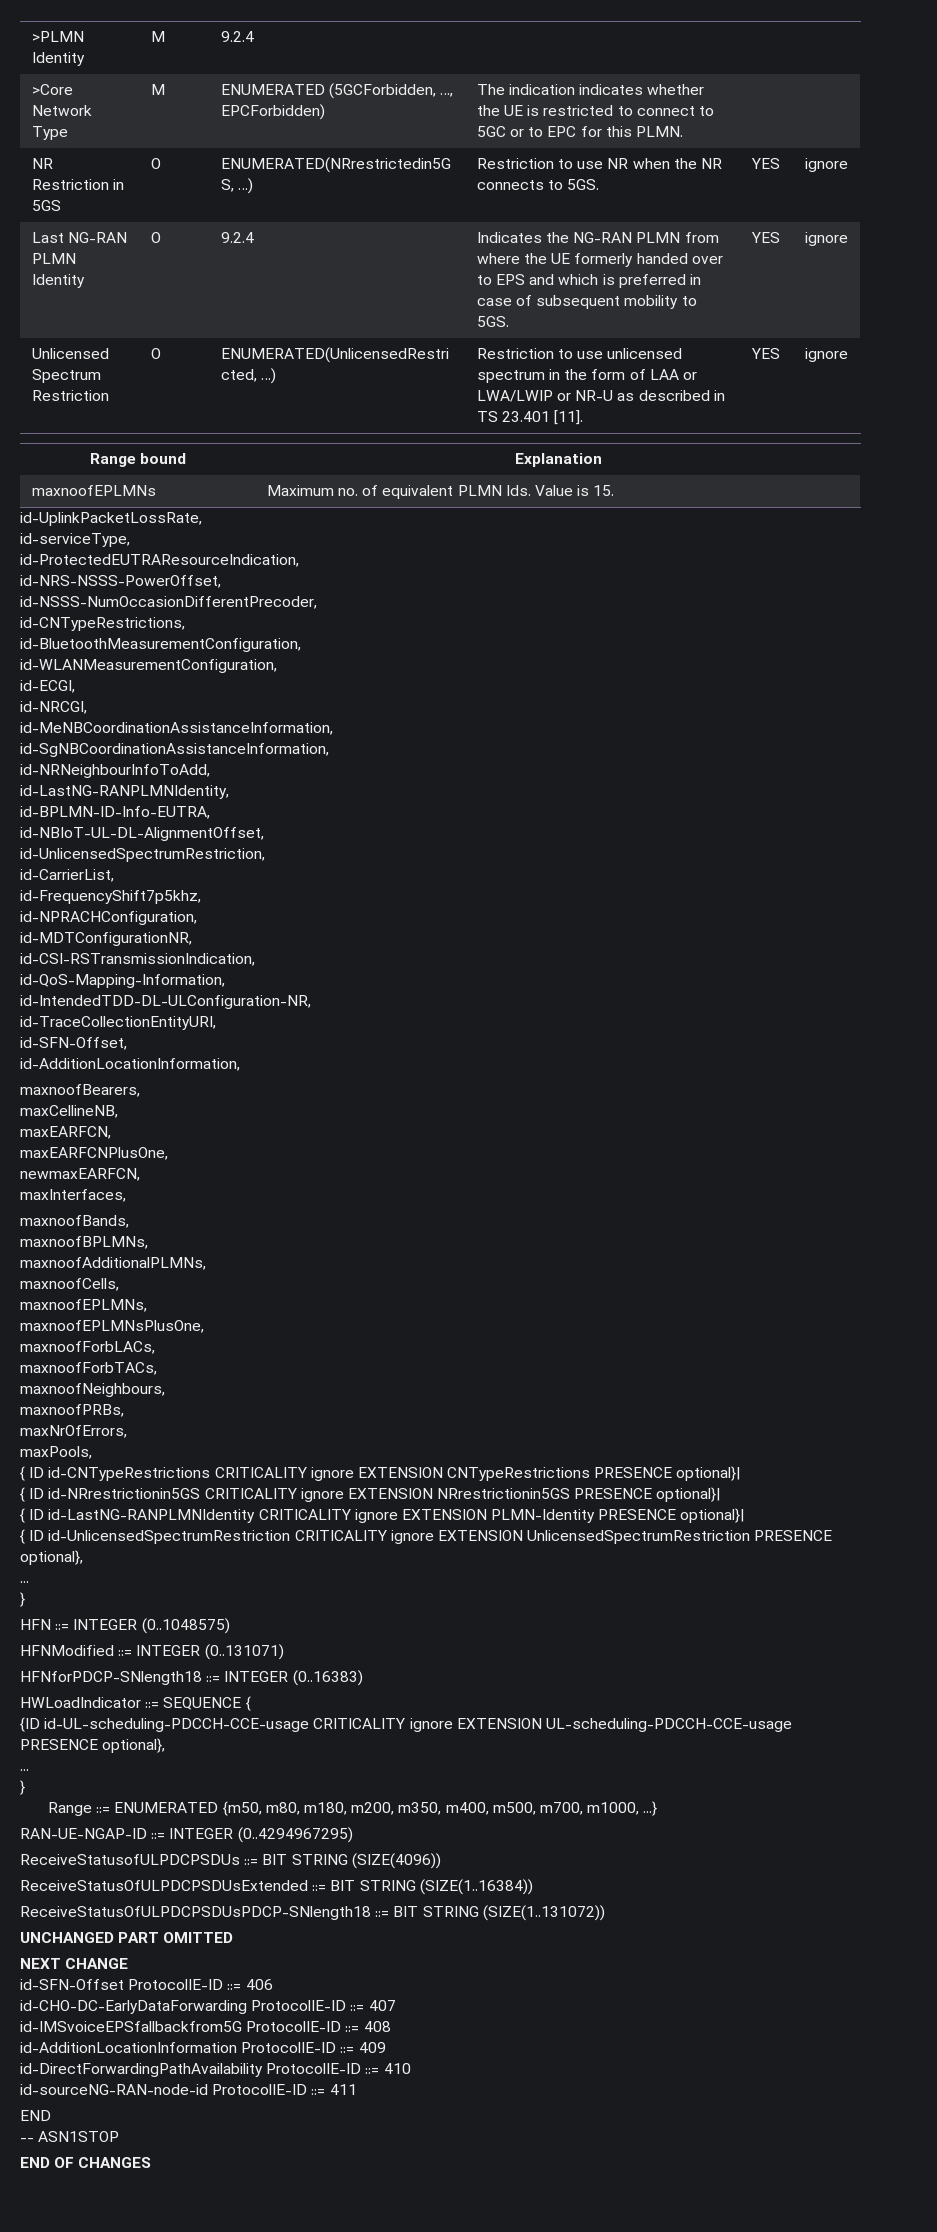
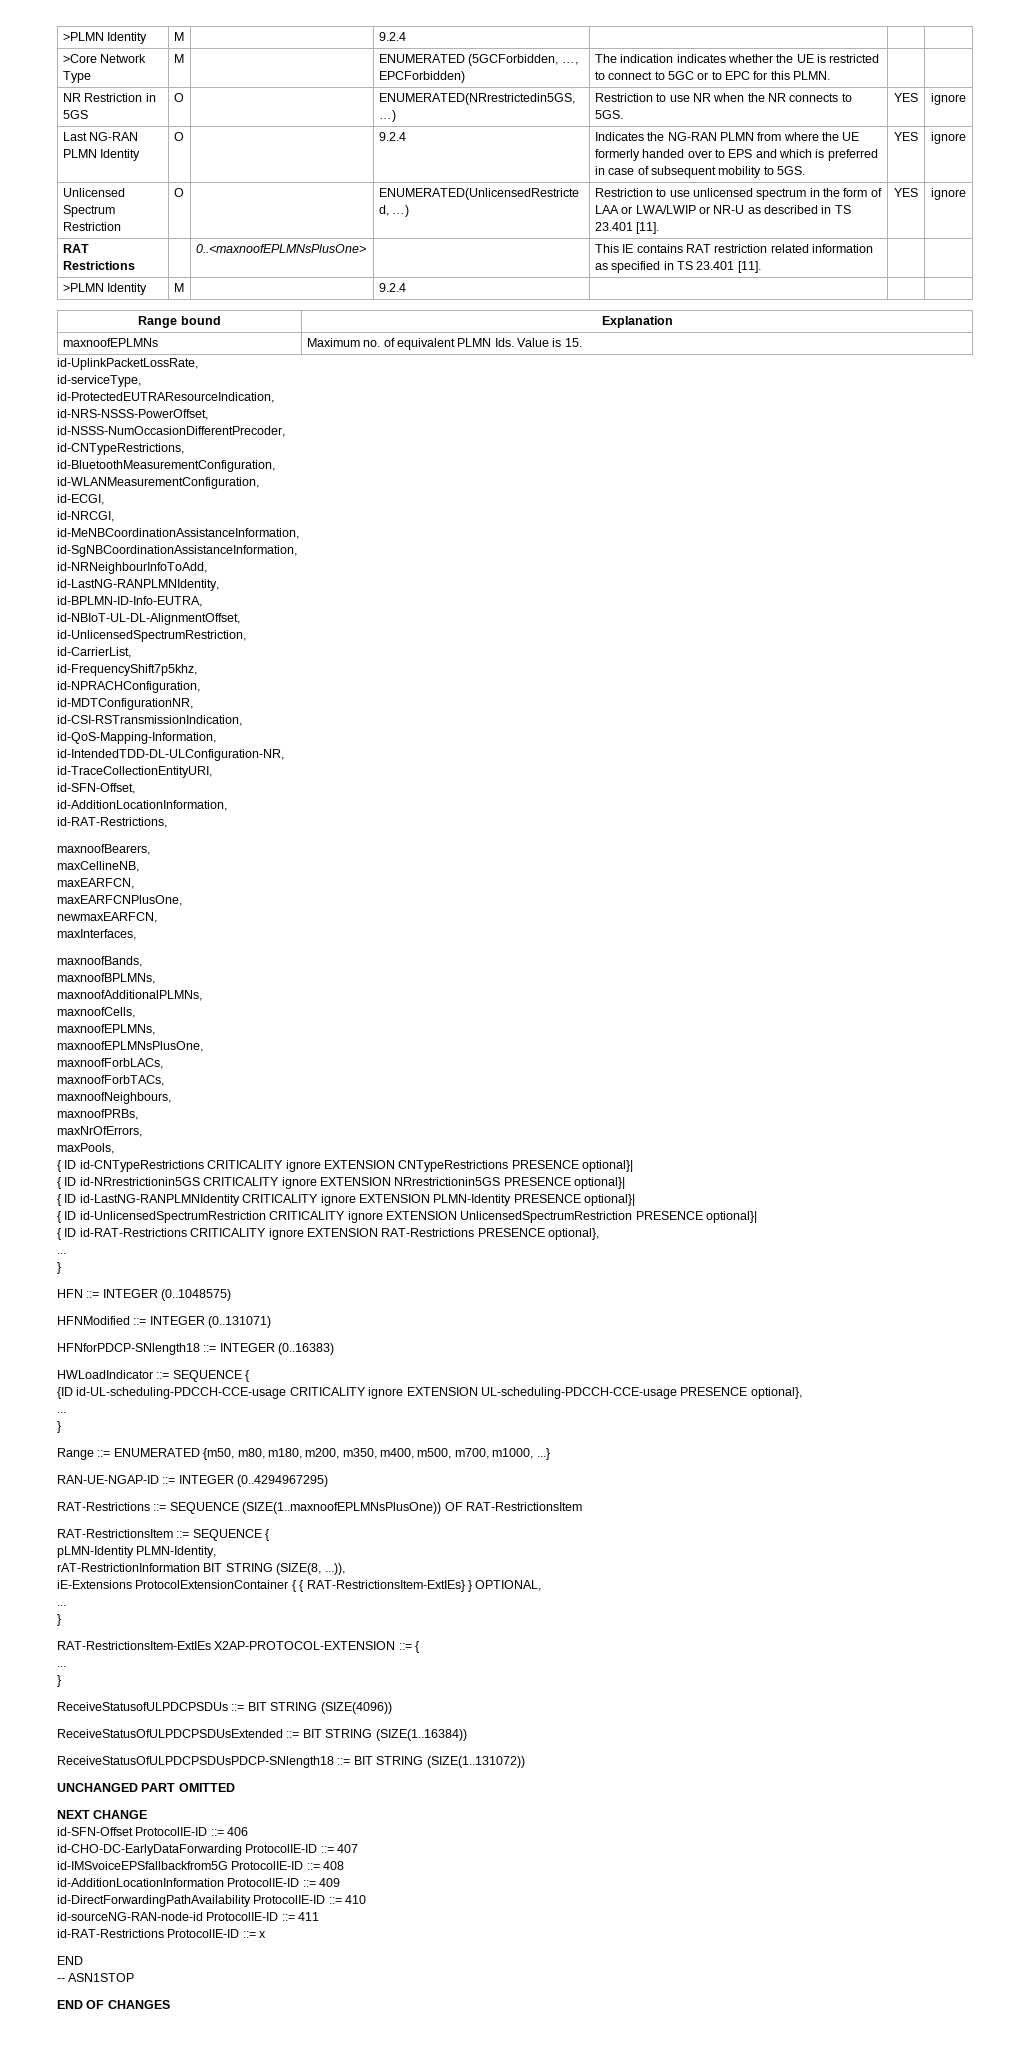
(848, 355) none -> [62,244,89,253] [62,261,135,270] [195,244,366,253] [594,244,874,253] [594,261,761,273] [62,283,148,295] [173,283,184,292] [378,283,406,292] // RAT Restrictions | | 0..<maxnoofEPLMNsPlusOne> | | This IE contains RAT restriction related information as specified in TS 23.401 [11]. | | // >PLMN Identity | M | | 9.2.4 | | |
(240, 1064) none -> [57,817,167,828] // id-RAT-Restrictions,
(833, 1535) none -> [706,1211,757,1223] [57,1228,545,1240] optional}| // { ID id-RAT-Restrictions CRITICALITY ignore EXTENSION RAT-Restrictions PRESENCE
(353, 1835) none -> [57,1502,582,1514] [57,1529,270,1541] [57,1546,217,1558] [57,1563,345,1575] [57,1580,542,1592] [57,1605,66,1606] [57,1614,61,1626] [57,1641,420,1653] [57,1666,66,1667] [57,1675,61,1687] // RAT-Restrictions ::= SEQUENCE (SIZE(1..maxnoofEPLMNsPlusOne)) OF RAT-RestrictionsItem // RAT-RestrictionsItem ::= SEQUENCE { // pLMN-Identity PLMN-Identity, // rAT-RestrictionInformation BIT STRING (SIZE(8, ...)), // iE-Extensions ProtocolExtensionContainer { { RAT-RestrictionsItem-ExtIEs} } OPTIONAL, // ... // } // RAT-RestrictionsItem-ExtIEs X2AP-PROTOCOL-EXTENSION ::= { // ... // }
(357, 2089) none -> [57,1929,267,1938] // id-RAT-Restrictions ProtocolIE-ID ::= x

